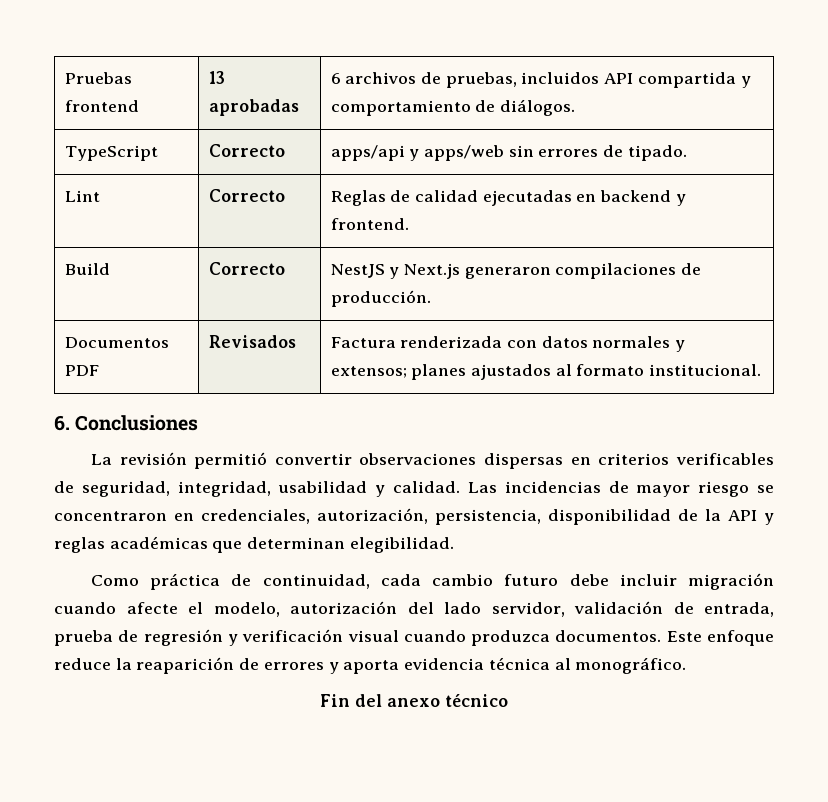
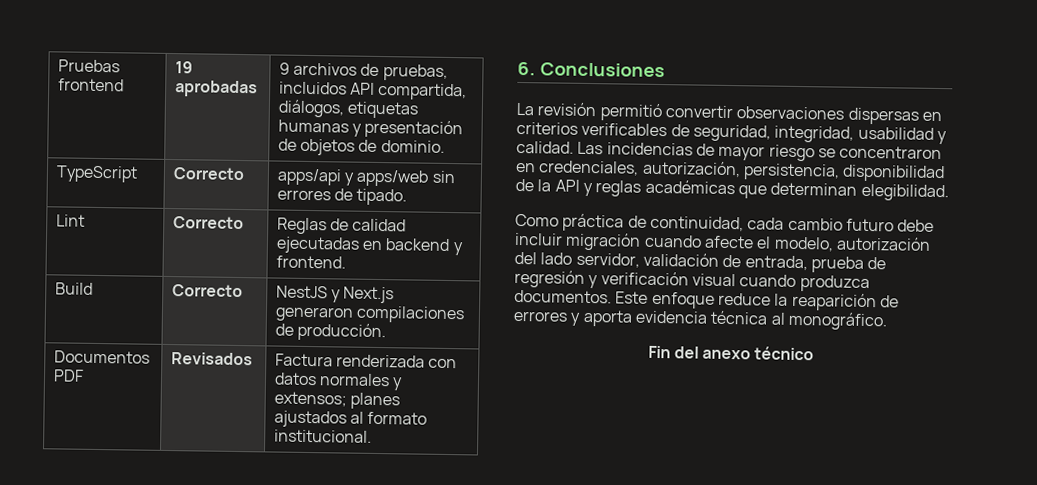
[208,71,225,84] 13 -> [174,61,193,74] 19
[330,73,341,84] 6 -> [278,62,290,75] 9
[637,72,751,88] [330,99,576,116] compartida y comportamiento de diálogos. -> [378,82,468,101] [277,99,418,119] [277,119,464,139] [277,138,445,156] compartida, diálogos, etiquetas humanas y presentación de objetos de dominio.

